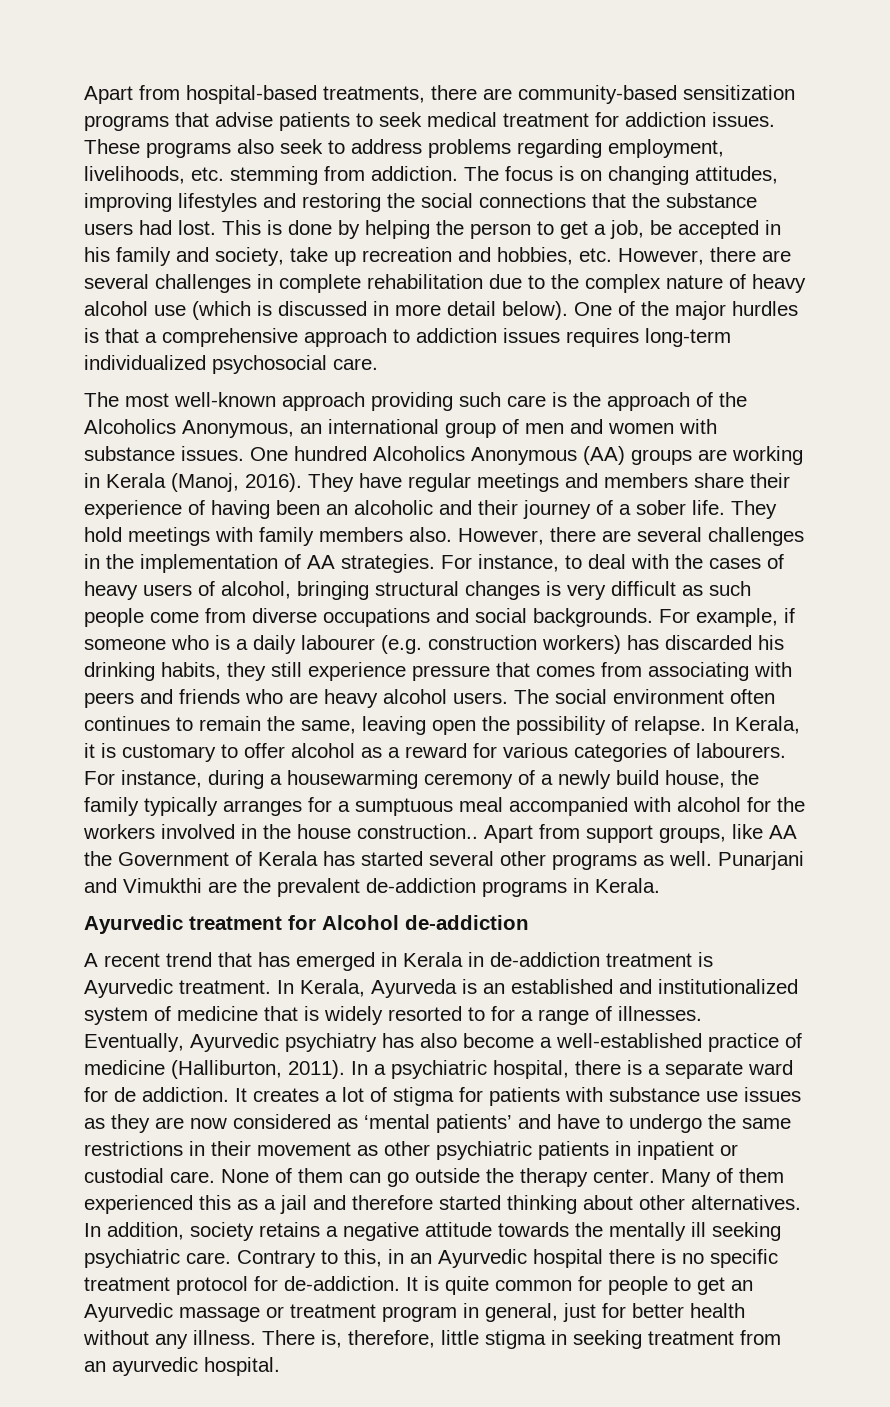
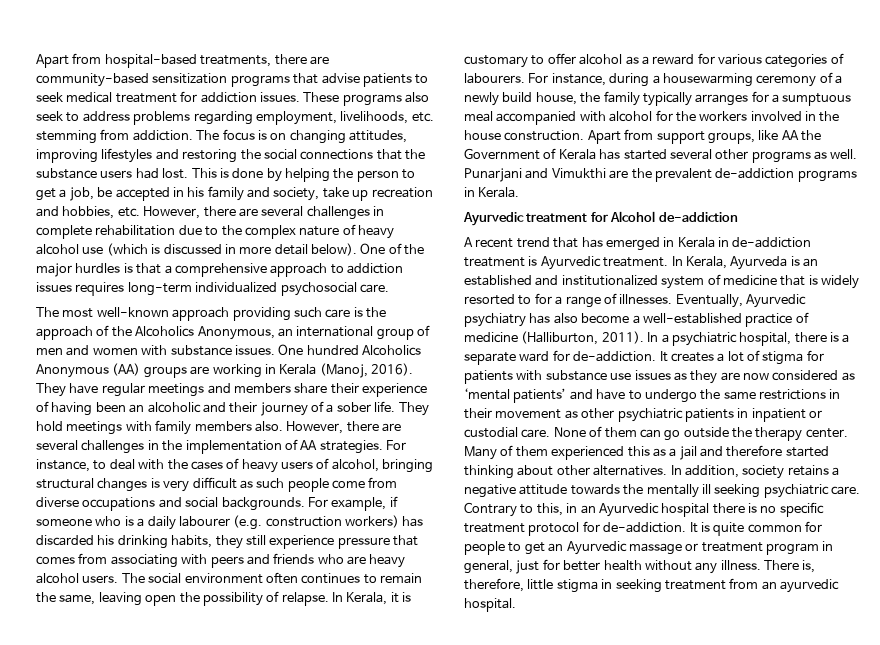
[357,824,478,839] construction.. -> [504,130,585,141] construction.
[114,1087,229,1102] de addiction. -> [573,351,657,362] de-addiction.

